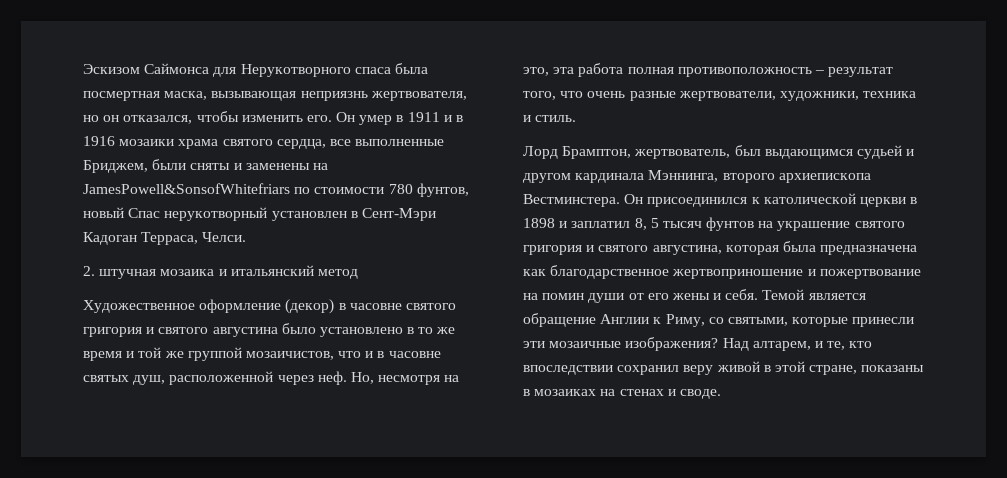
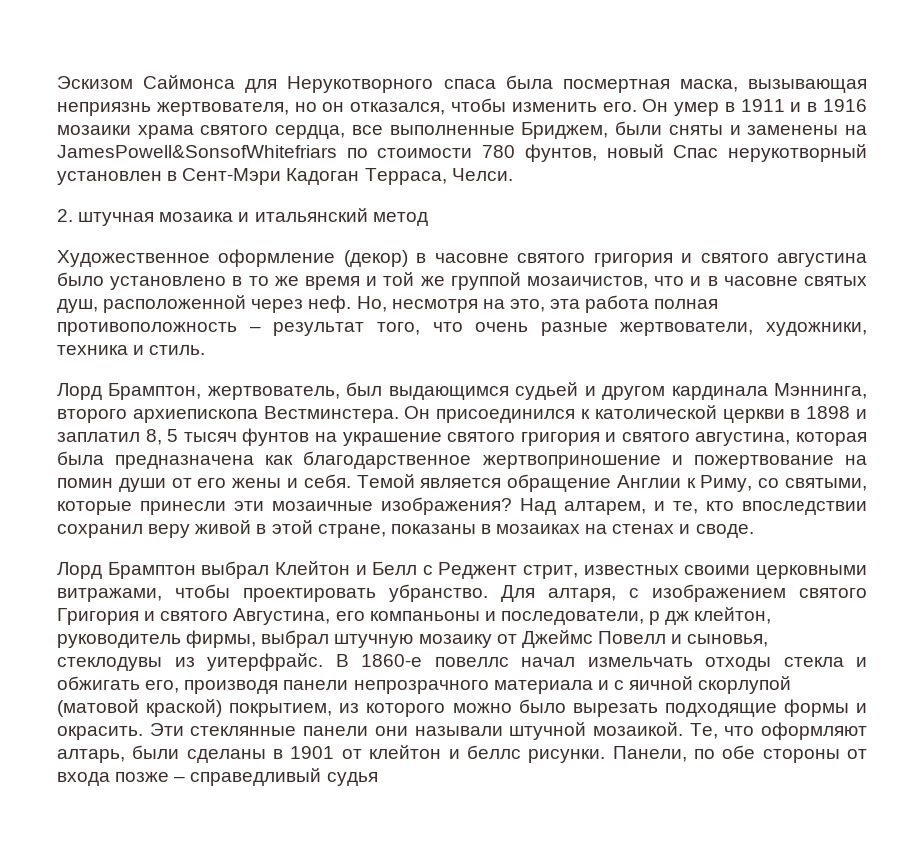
(721, 394) none -> [57,561,867,579] [57,584,867,602] [57,607,772,625] [57,630,769,648] [57,653,867,671] [57,676,792,694] [57,699,868,717] [57,722,868,740] [57,745,867,763] [57,768,378,786] // Лорд Брамптон выбрал Клейтон и Белл с Реджент стрит, известных своими церковными витражами, чтобы проектировать убранство. Для алтаря, с изображением святого Григория и святого Августина, его компаньоны и последователи, р дж клейтон, руководитель фирмы, выбрал штучную мозаику от Джеймс Повелл и сыновья, стеклодувы из уитерфрайс. В 1860-е повеллс начал измельчать отходы стекла и обжигать его, производя панели непрозрачного материала и с яичной скорлупой (матовой краской) покрытием, из которого можно было вырезать подходящие формы и окрасить. Эти стеклянные панели они называли штучной мозаикой. Те, что оформляют алтарь, были сделаны в 1901 от клейтон и беллс рисунки. Панели, по обе стороны от входа позже – справедливый судья

